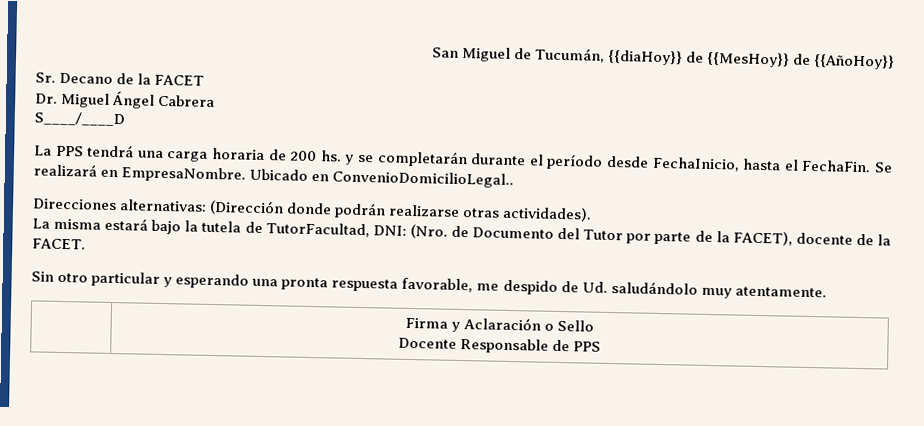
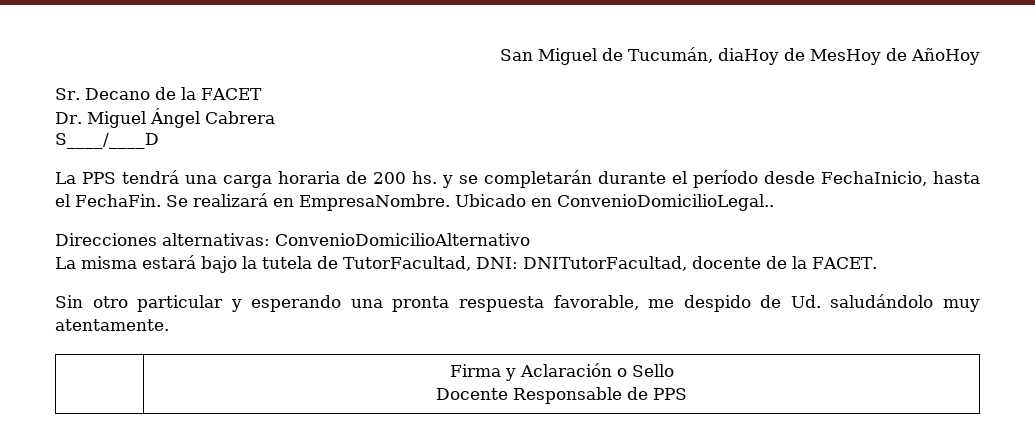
[607,49,895,70] {{diaHoy}} de {{MesHoy}} de {{AñoHoy}} -> [718,48,980,65] diaHoy de MesHoy de AñoHoy
[209,199,593,222] (Dirección donde podrán realizarse otras actividades). -> [275,233,530,246] ConvenioDomicilioAlternativo
[409,223,793,246] (Nro. de Documento del Tutor por parte de la FACET), -> [522,256,687,271] DNITutorFacultad,

